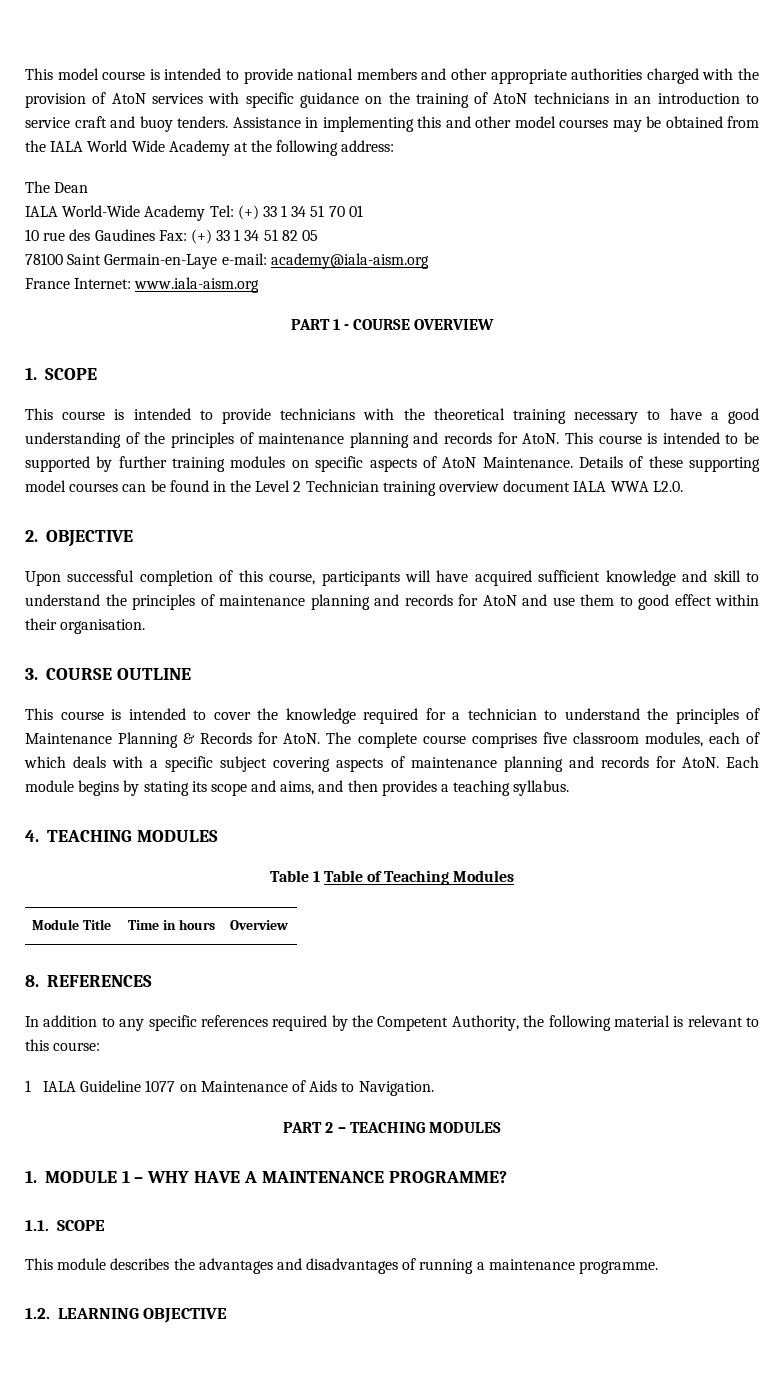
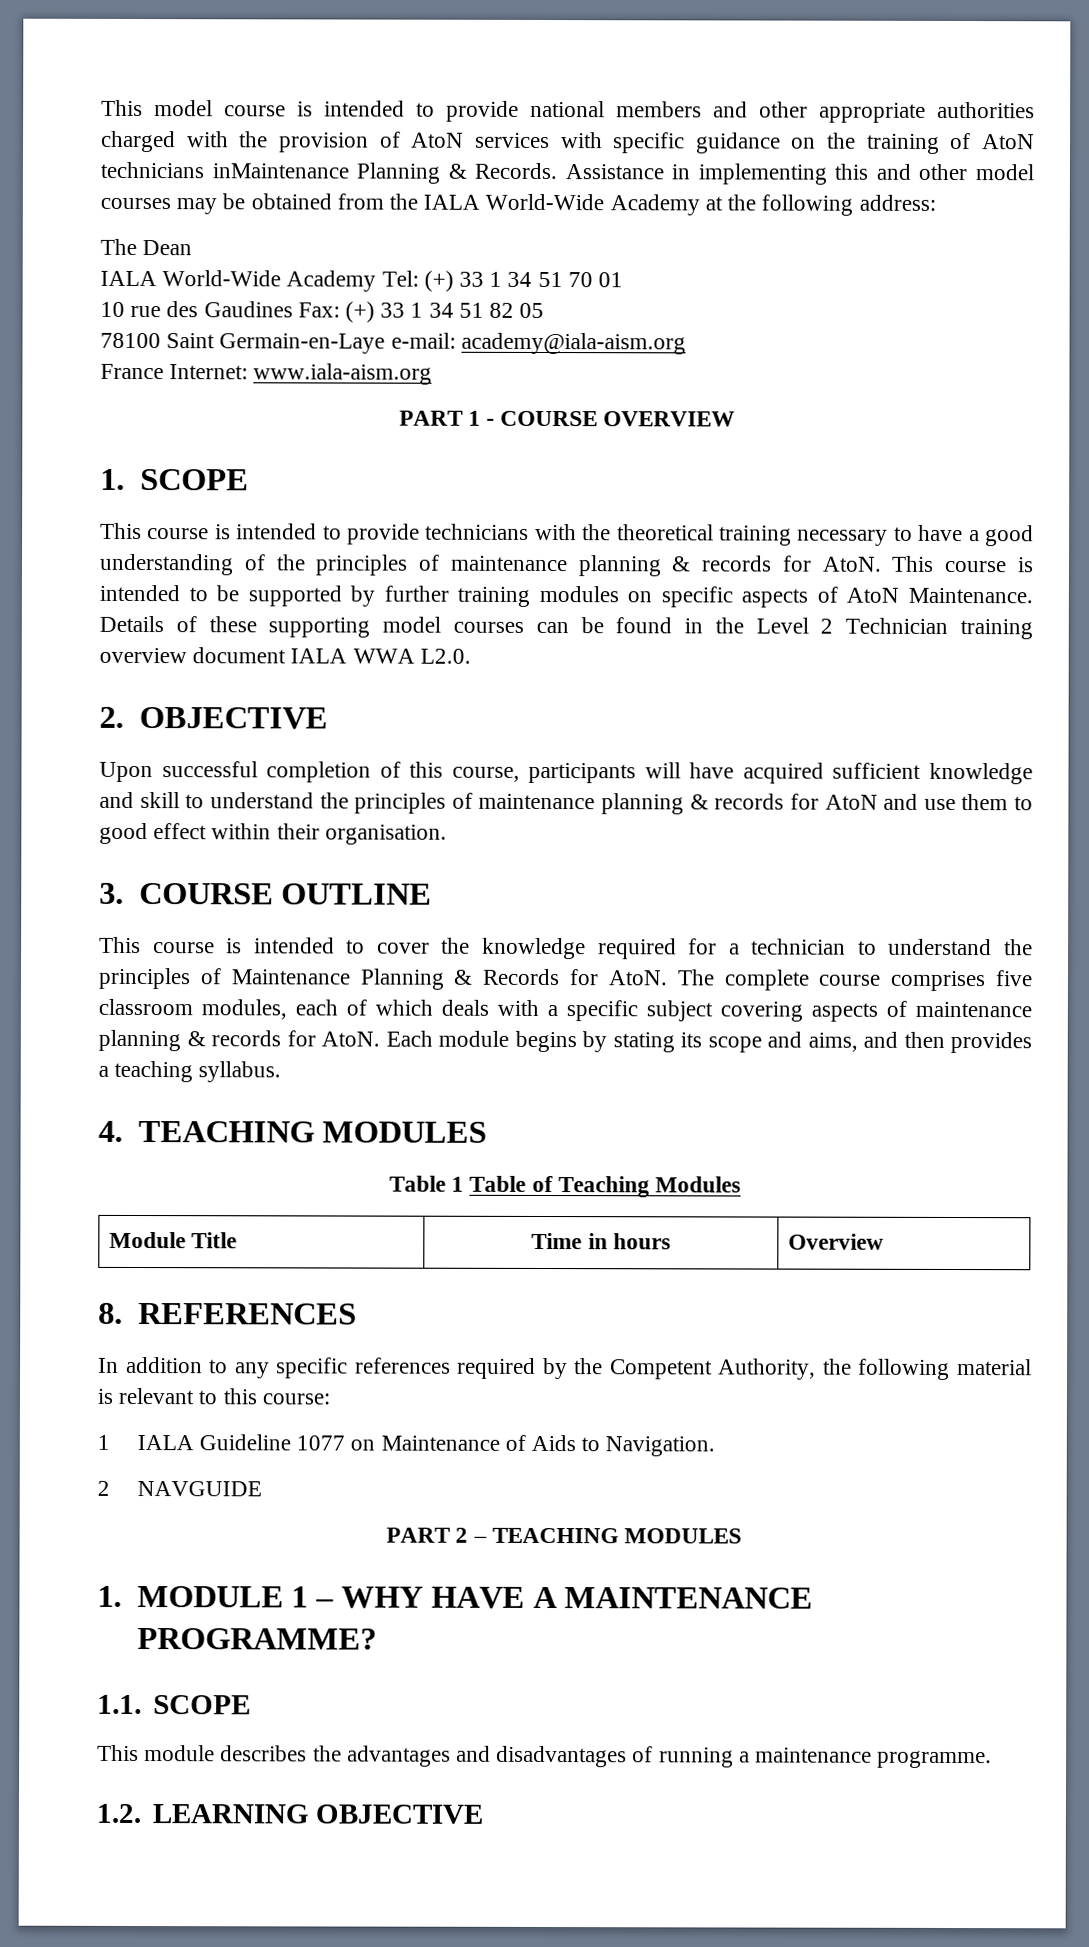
[615,92,759,104] [25,116,228,132] in an introduction to service craft and buoy tenders. -> [211,162,558,184] inMaintenance Planning & Records.
[87,140,165,152] World Wide -> [485,193,605,211] World-Wide
[413,432,439,444] and -> [671,556,692,572] &
[374,594,399,606] and -> [689,794,709,810] &
[568,756,594,768] and -> [186,1031,206,1047] &
(434, 1088) none -> [97,1480,262,1497] // 2 NAVGUIDE

